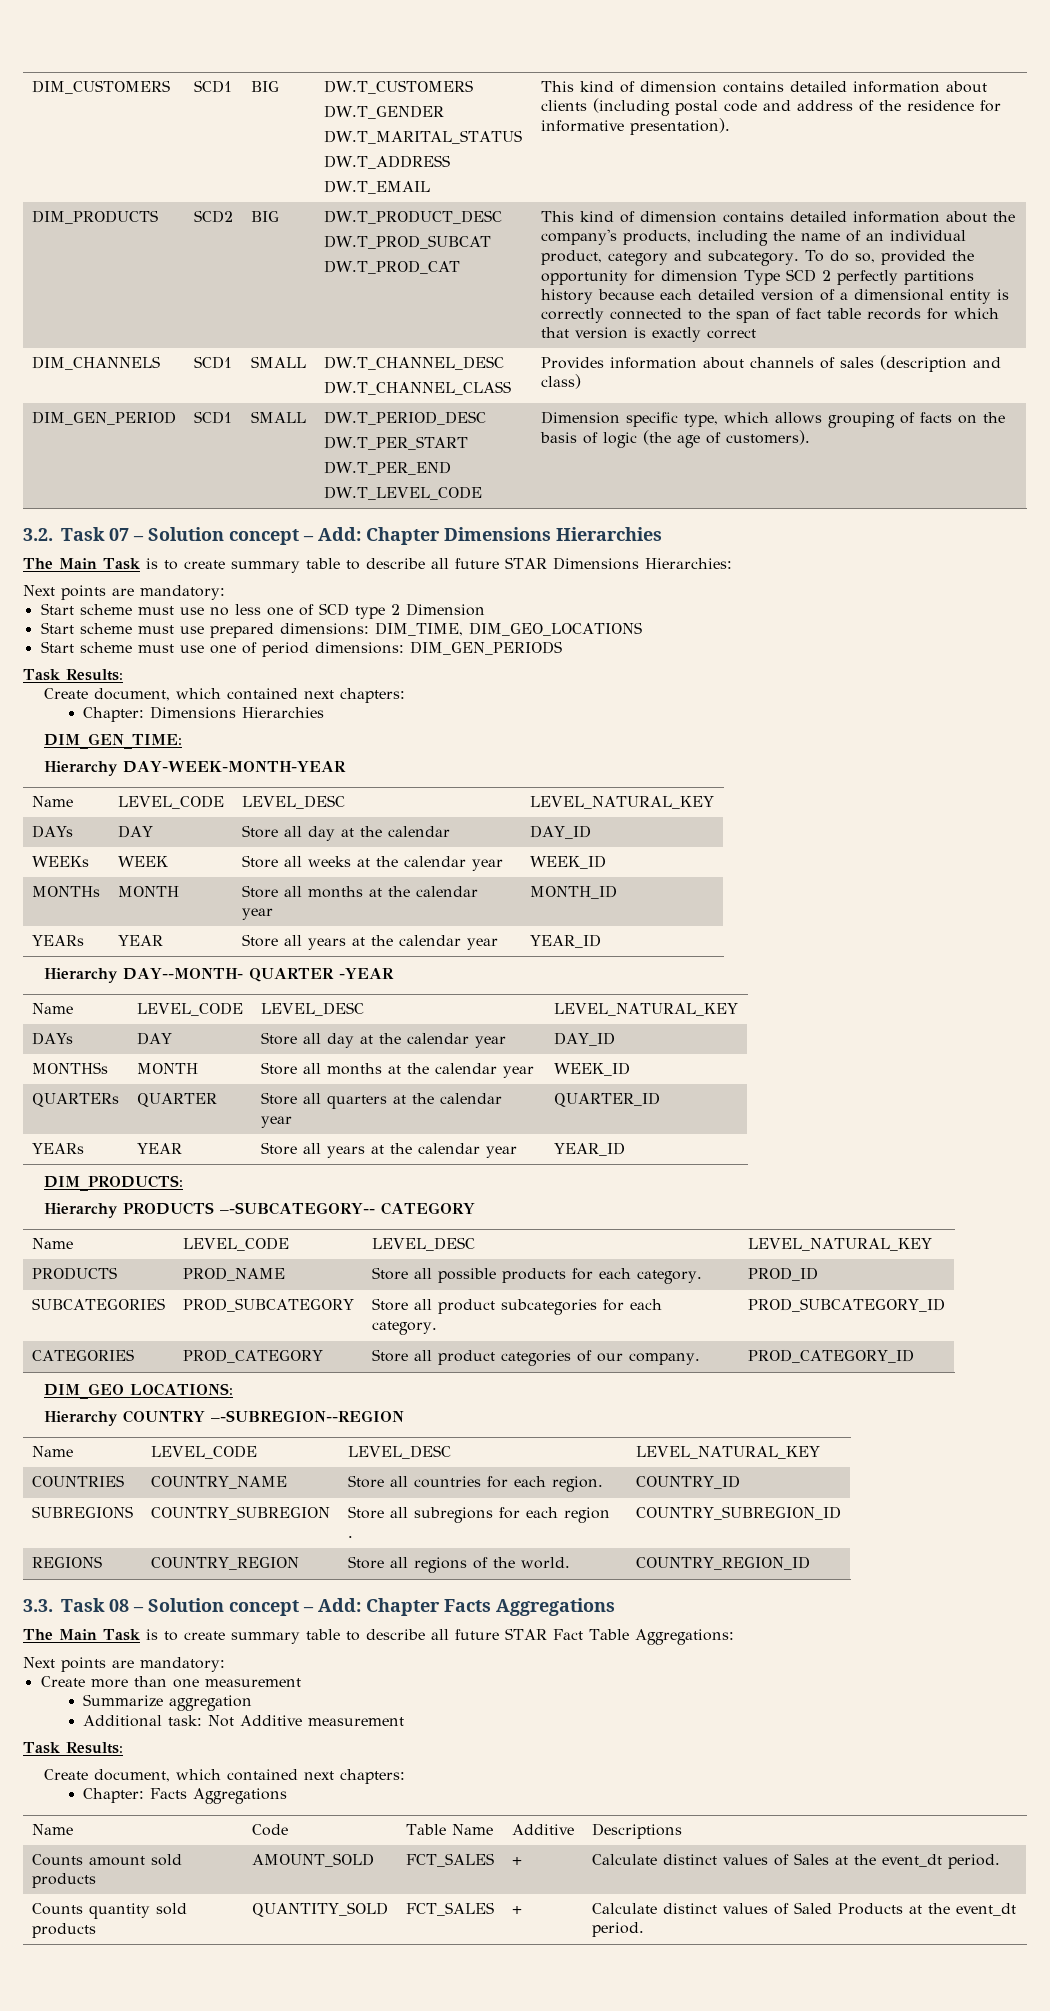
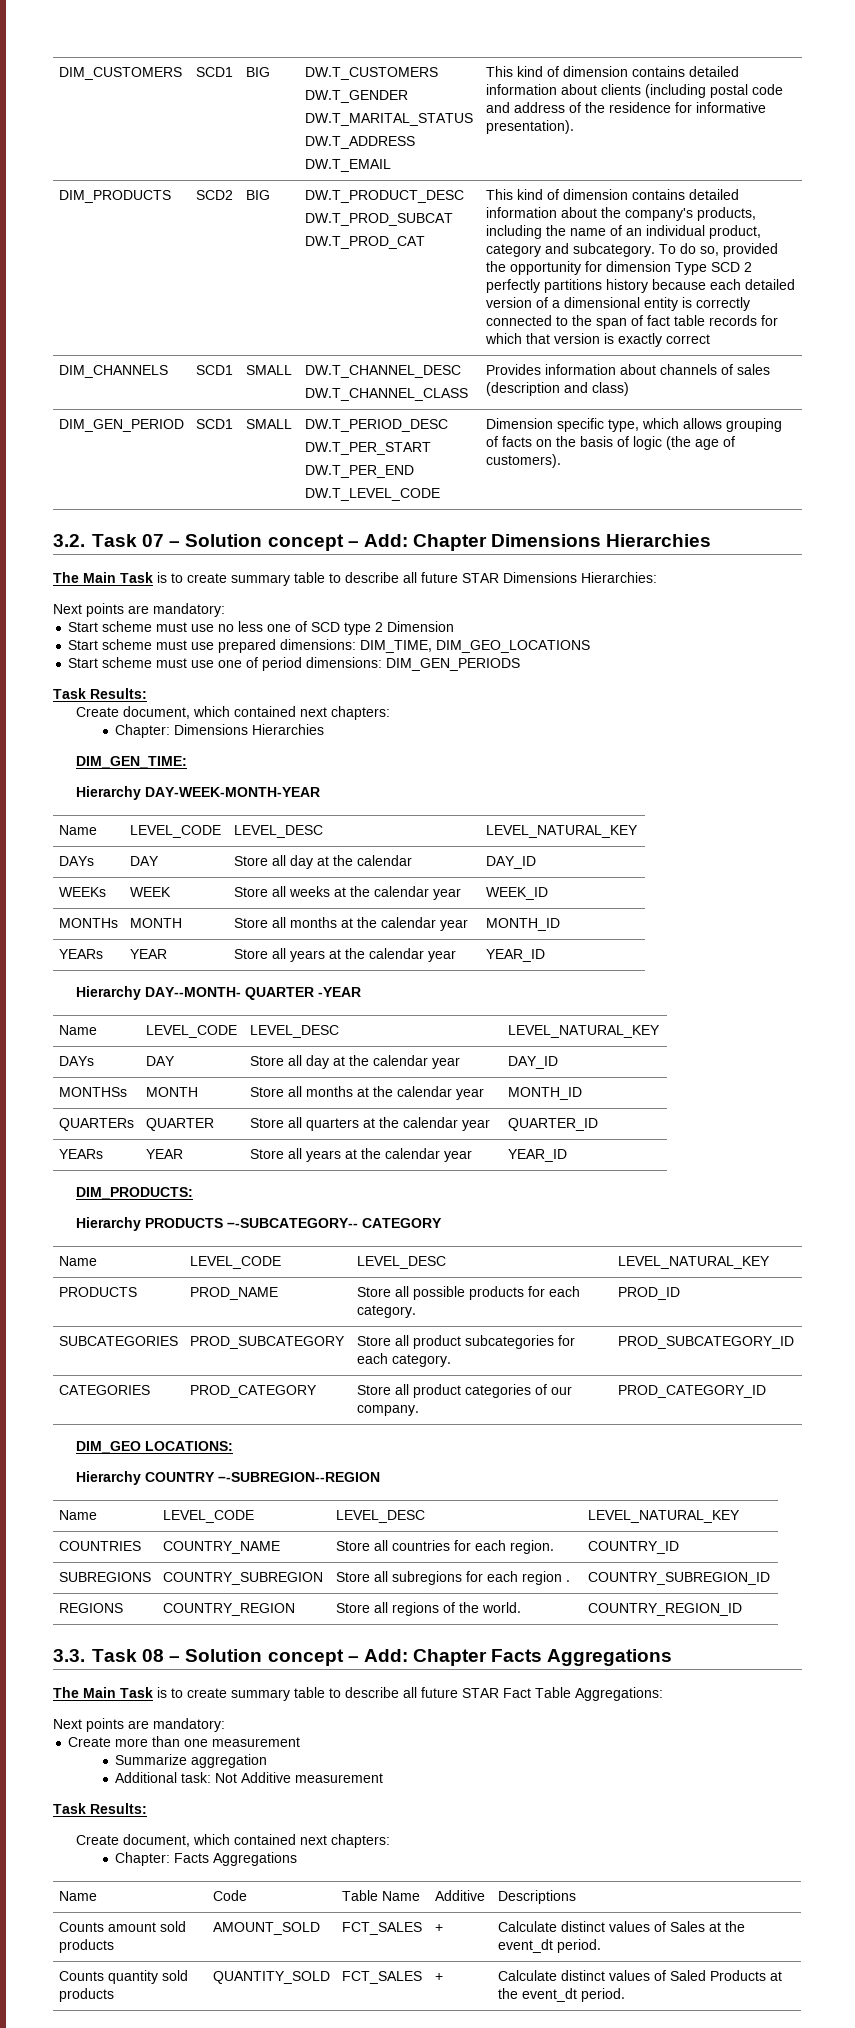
[553,1062,630,1076] WEEK_ID -> [507,1087,582,1100] MONTH_ID

